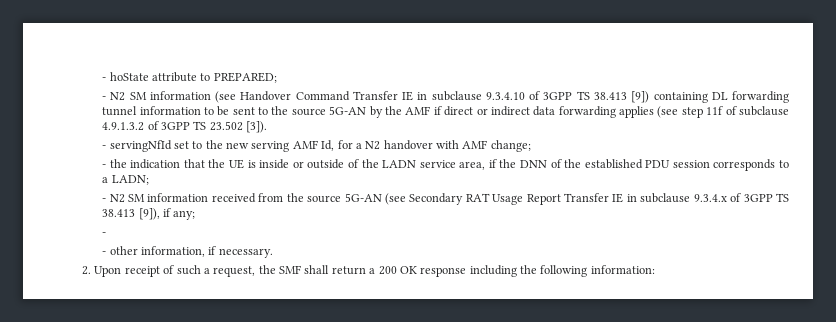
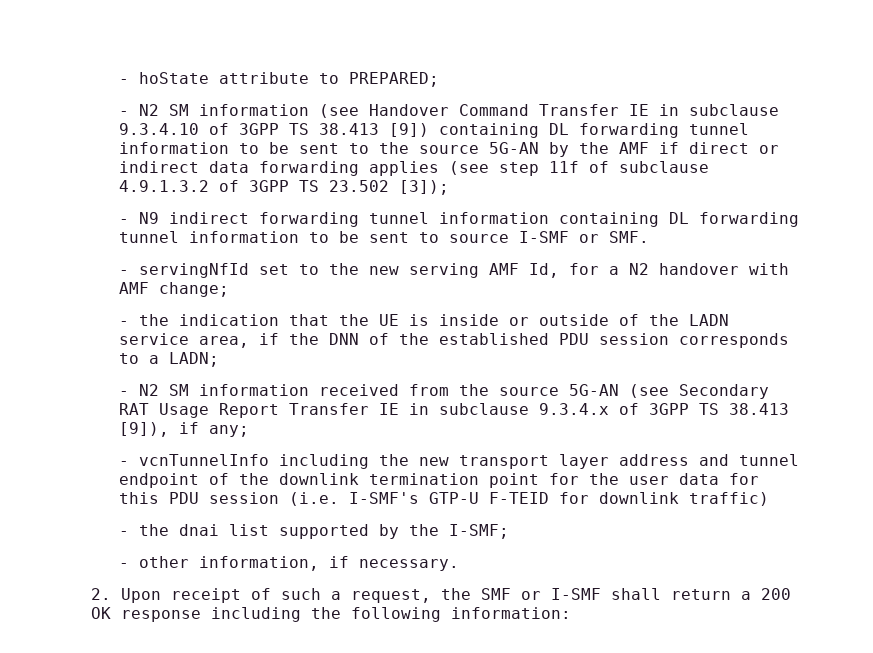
[246,121,268,133] [3]). -> [399,180,450,195] [119,212,800,227] [119,231,650,243] [3]); // - N9 indirect forwarding tunnel information containing DL forwarding tunnel information to be sent to source I-SMF or SMF.
(107, 234) none -> [139,454,800,469] [119,473,760,488] [119,492,770,506] [119,524,510,539] vcnTunnelInfo including the new transport layer address and tunnel endpoint of the downlink termination point for the user data for this PDU session (i.e. I-SMF's GTP-U F-TEID for downlink traffic) // - the dnai list supported by the I-SMF;
(302, 269) none -> [521,588,602,600] or I-SMF

